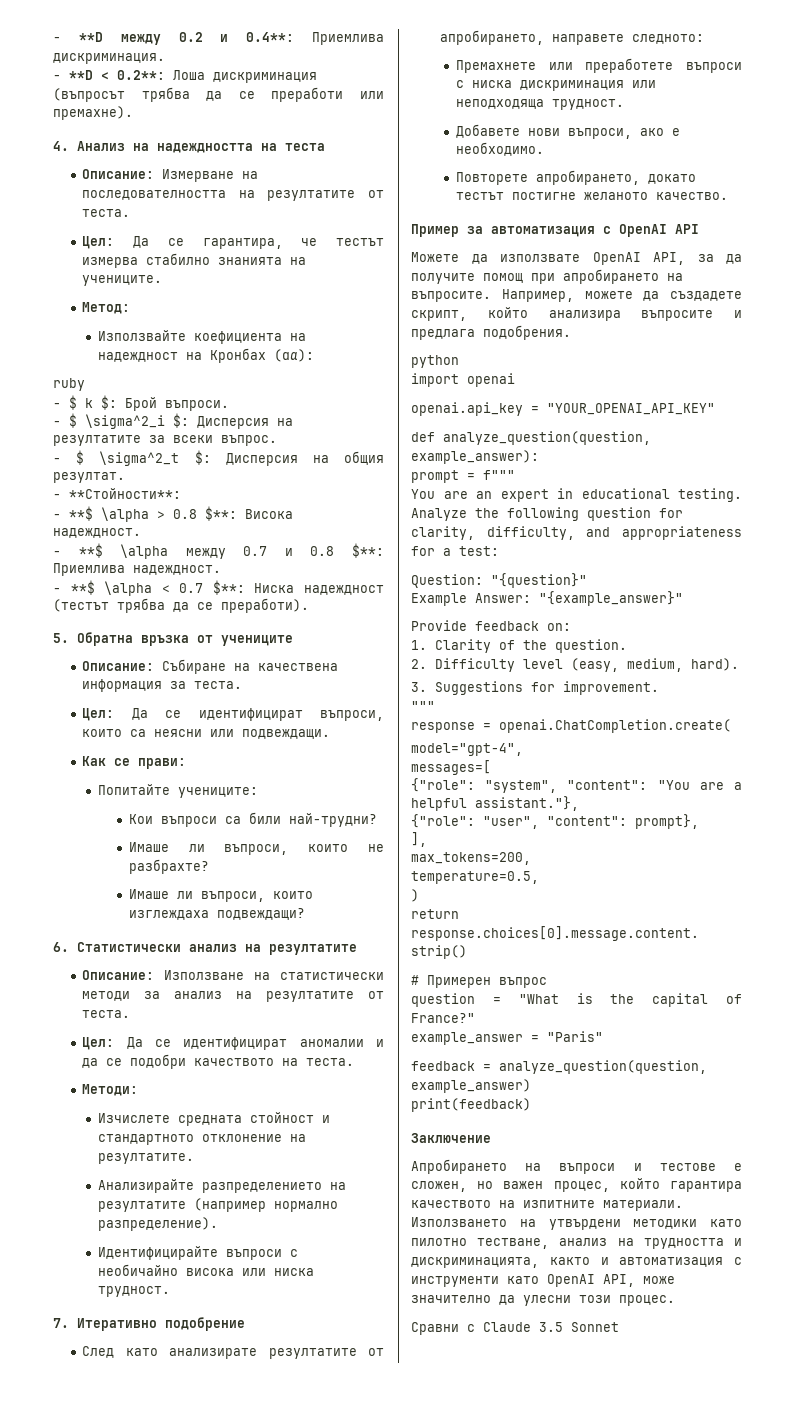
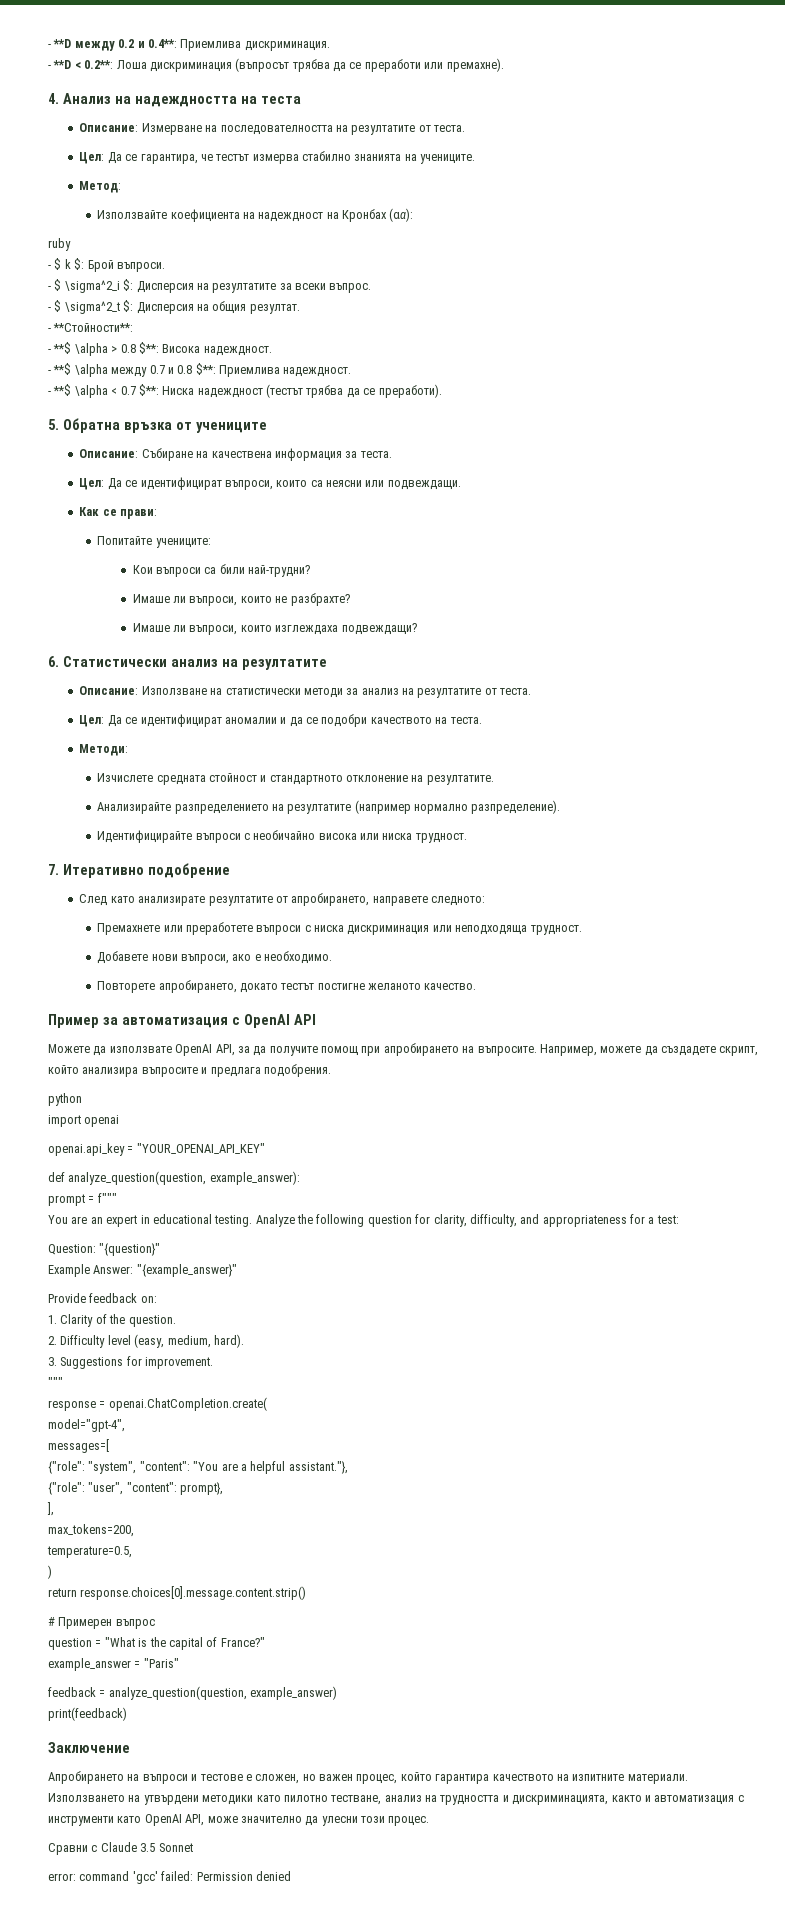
(619, 1327) none -> [48,1871,291,1884] // error: command 'gcc' failed: Permission denied

